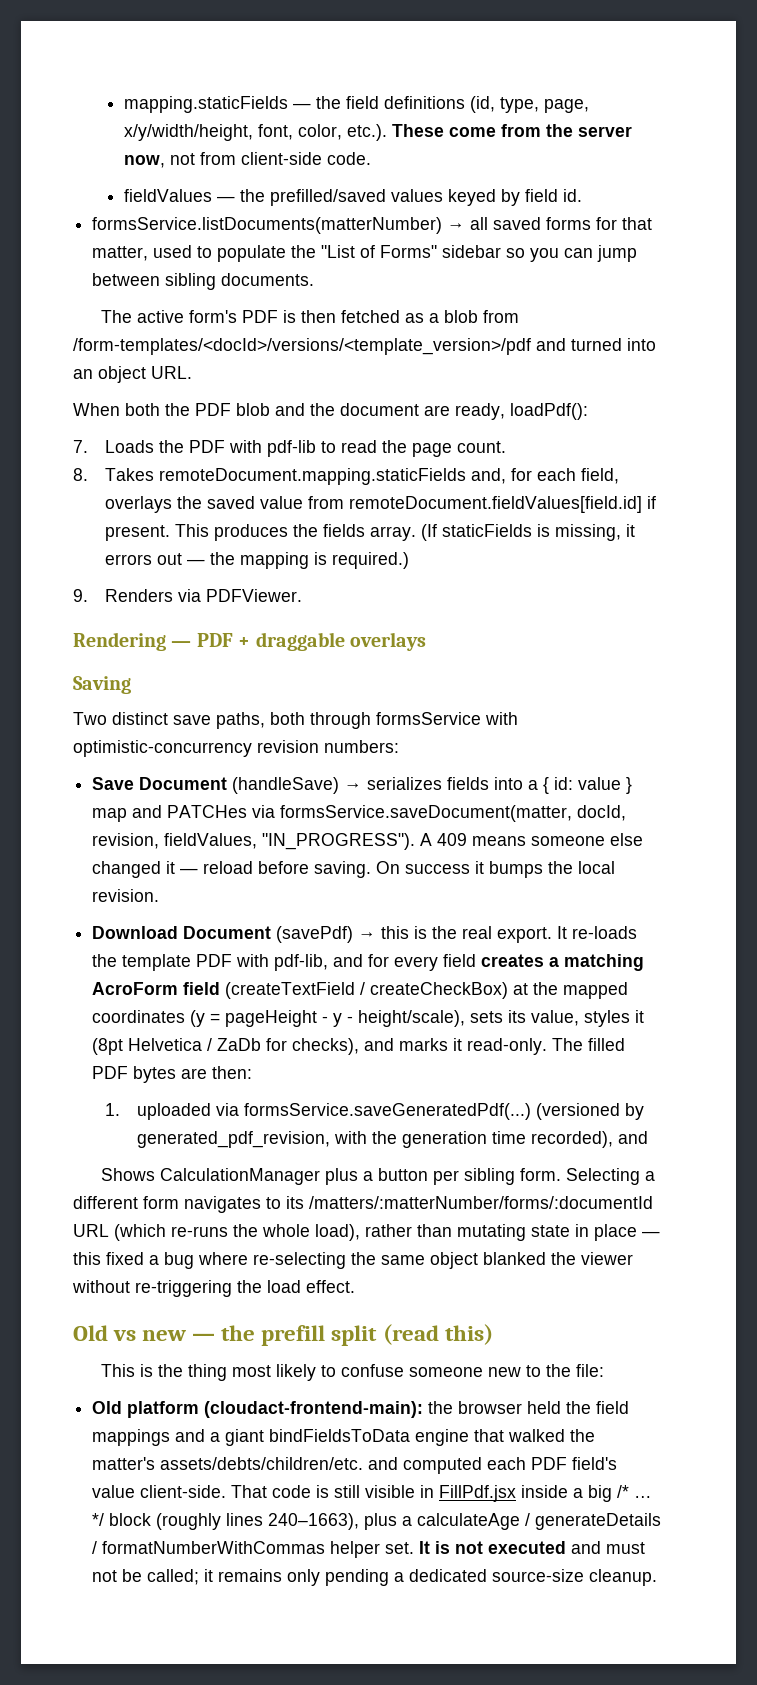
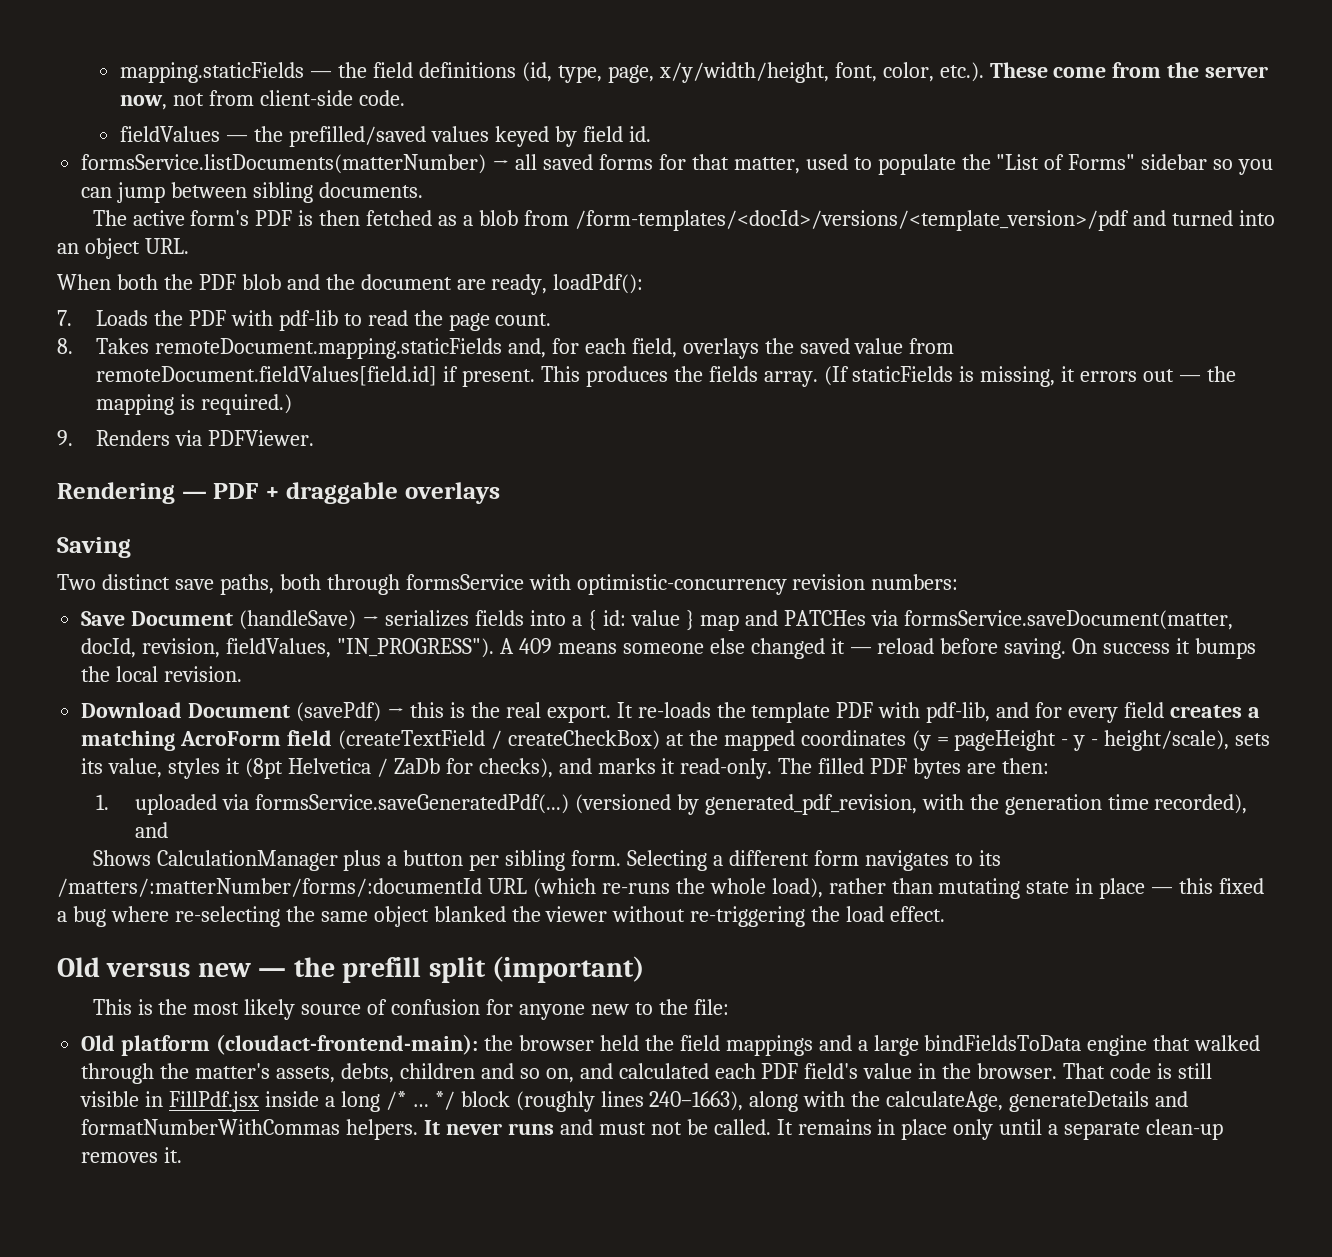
[113,1330,137,1341] vs -> [106,962,191,977] versus
[382,1324,493,1345] (read this) -> [491,956,644,983] (important)
[187,1364,227,1381] thing -> (188, 1007) none
[320,1364,483,1377] to confuse someone -> [301,999,586,1020] source of confusion for anyone
[225,1429,265,1446] giant -> [873,1035,919,1056] large
(566, 1435) none -> [81,1063,155,1084] through
[160,1457,483,1474] assets/debts/children/etc. and computed -> [276,1063,709,1083] assets, debts, children and so on, and calculated
[140,1485,227,1498] client-side. -> [918,1063,1058,1079] in the browser.
[588,1485,613,1502] big -> [340,1091,380,1112] long
[364,1513,662,1530] [92,1541,646,1558] [92,1569,658,1586] plus a calculateAge / generateDetails / formatNumberWithCommas helper set. It is not executed and must not be called; it remains only pending a dedicated source-size cleanup. -> [749,1091,1189,1112] [81,1119,1224,1140] [81,1147,183,1163] along with the calculateAge, generateDetails and formatNumberWithCommas helpers. It never runs and must not be called. It remains in place only until a separate clean-up removes it.

